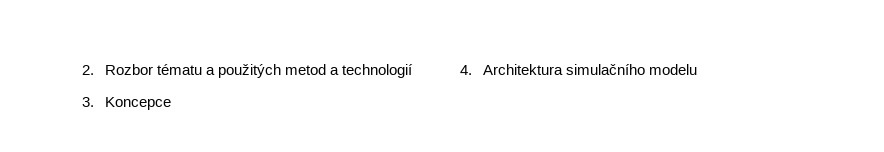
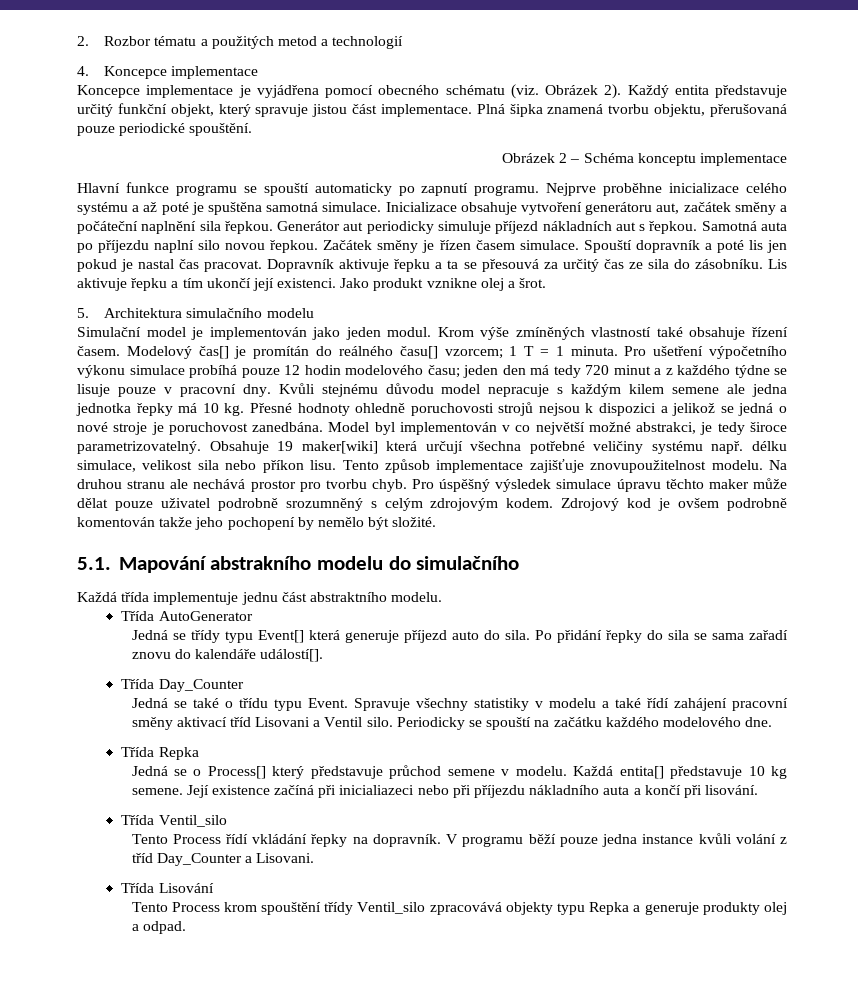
[82,97,171,110] [460,64,697,75] 3. Koncepce // 4. Architektura simulačního modelu -> [77,66,259,79] [77,84,787,99] [77,103,787,117] [77,123,253,136] [502,153,787,166] [77,182,787,196] [77,202,788,215] [77,221,788,234] [77,240,787,253] [77,259,788,272] [77,278,547,291] [77,308,314,318] [77,327,789,340] [77,346,787,359] [77,365,787,378] [77,383,787,397] [76,402,788,416] [77,422,787,435] [77,441,787,454] [77,459,787,473] [77,478,787,492] [77,498,787,511] [77,517,437,530] [77,556,520,573] [77,592,443,605] [121,611,253,621] [131,630,788,643] [131,649,324,662] [121,679,244,692] [131,698,788,711] [131,717,773,730] [121,747,199,760] [131,765,787,779] [131,785,759,798] [121,815,227,827] [131,833,787,847] [131,853,315,866] [121,883,214,893] [131,902,788,915] [131,921,186,934] 4. Koncepce implementace // Koncepce implementace je vyjádřena pomocí obecného schématu (viz. Obrázek 2). Každý entita představuje určitý funkční objekt, který spravuje jistou část implementace. Plná šipka znamená tvorbu objektu, přerušovaná pouze periodické spouštění. // Obrázek 2 – Schéma konceptu implementace // Hlavní funkce programu se spouští automaticky po zapnutí programu. Nejprve proběhne inicializace celého systému a až poté je spuštěna samotná simulace. Inicializace obsahuje vytvoření generátoru aut, začátek směny a počáteční naplnění sila řepkou. Generátor aut periodicky simuluje příjezd nákladních aut s řepkou. Samotná auta po příjezdu naplní silo novou řepkou. Začátek směny je řízen časem simulace. Spouští dopravník a poté lis jen pokud je nastal čas pracovat. Dopravník aktivuje řepku a ta se přesouvá za určitý čas ze sila do zásobníku. Lis aktivuje řepku a tím ukončí její existenci. Jako produkt vznikne olej a šrot. // 5. Architektura simulačního modelu // Simulační model je implementován jako jeden modul. Krom výše zmíněných vlastností také obsahuje řízení časem. Modelový čas[] je promítán do reálného času[] vzorcem; 1 T = 1 minuta. Pro ušetření výpočetního výkonu simulace probíhá pouze 12 hodin modelového času; jeden den má tedy 720 minut a z každého týdne se lisuje pouze v pracovní dny. Kvůli stejnému důvodu model nepracuje s každým kilem semene ale jedna jednotka řepky má 10 kg. Přesné hodnoty ohledně poruchovosti strojů nejsou k dispozici a jelikož se jedná o nové stroje je poruchovost zanedbána. Model byl implementován v co největší možné abstrakci, je tedy široce parametrizovatelný. Obsahuje 19 maker[wiki] která určují všechna potřebné veličiny systému např. délku simulace, velikost sila nebo příkon lisu. Tento způsob implementace zajišťuje znovupoužitelnost modelu. Na druhou stranu ale nechává prostor pro tvorbu chyb. Pro úspěšný výsledek simulace úpravu těchto maker může dělat pouze uživatel podrobně srozumněný s celým zdrojovým kodem. Zdrojový kod je ovšem podrobně komentován takže jeho pochopení by nemělo být složité. // 5.1. Mapování abstrakního modelu do simulačního // Každá třída implementuje jednu část abstraktního modelu. // Třída AutoGenerator // Jedná se třídy typu Event[] která generuje příjezd auto do sila. Po přidání řepky do sila se sama zařadí znovu do kalendáře událostí[]. // Třída Day_Counter // Jedná se také o třídu typu Event. Spravuje všechny statistiky v modelu a také řídí zahájení pracovní směny aktivací tříd Lisovani a Ventil silo. Periodicky se spouští na začátku každého modelového dne. // Třída Repka // Jedná se o Process[] který představuje průchod semene v modelu. Každá entita[] představuje 10 kg semene. Její existence začíná při inicialiazeci nebo při příjezdu nákladního auta a končí při lisování. // Třída Ventil_silo // Tento Process řídí vkládání řepky na dopravník. V programu běží pouze jedna instance kvůli volání z tříd Day_Counter a Lisovani. // Třída Lisování // Tento Process krom spouštění třídy Ventil_silo zpracovává objekty typu Repka a generuje produkty olej a odpad.

